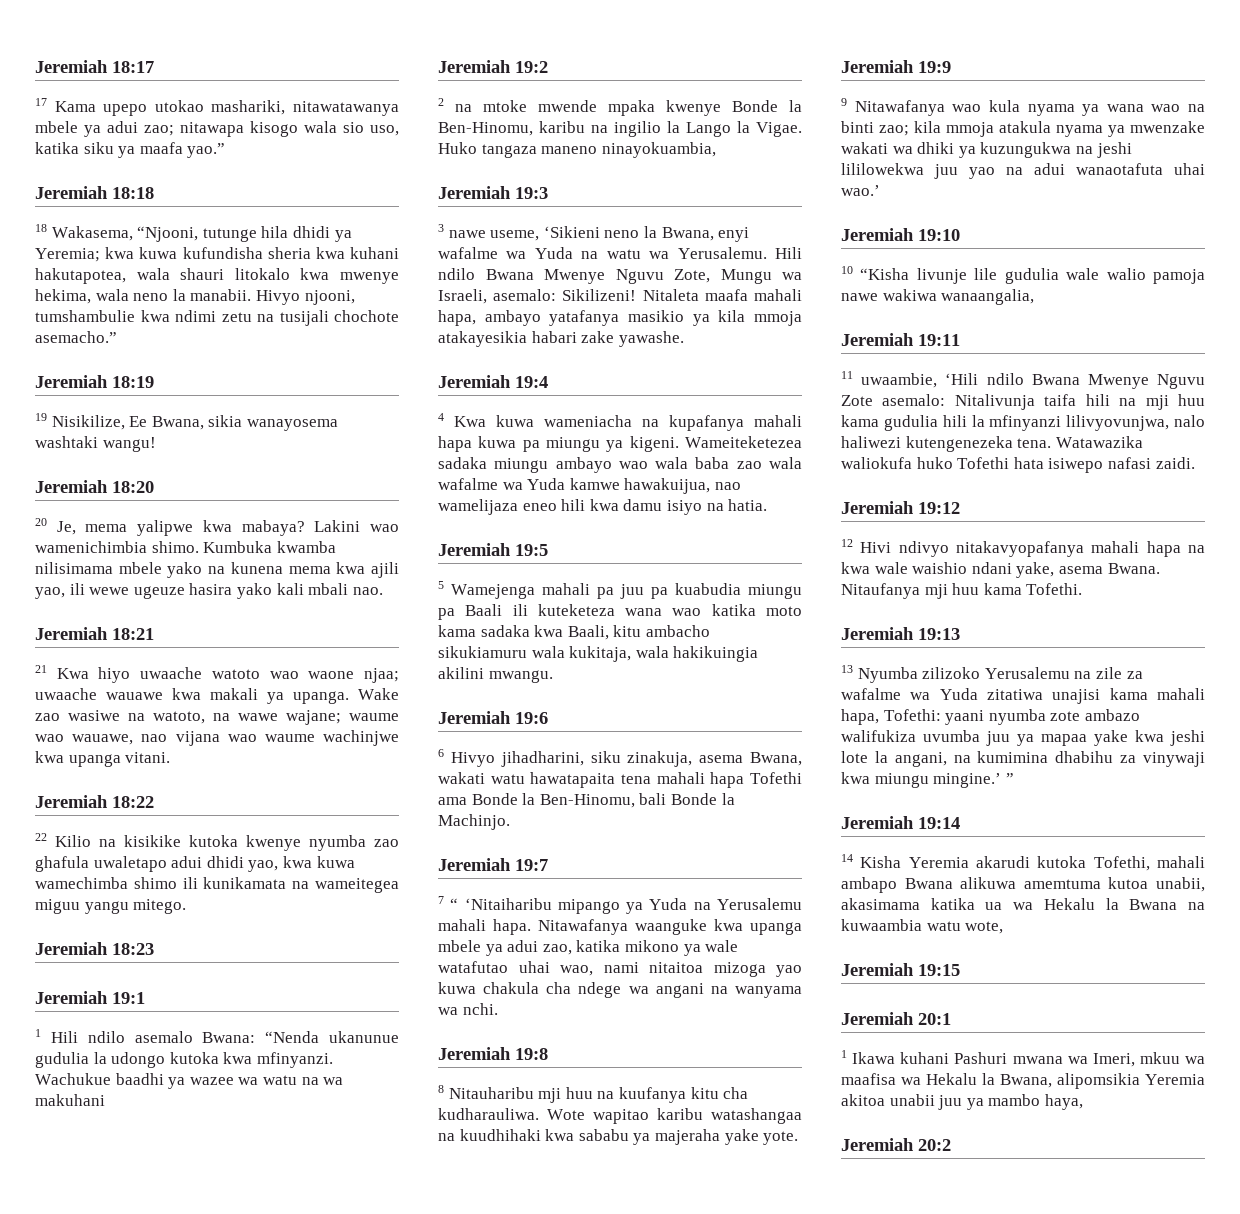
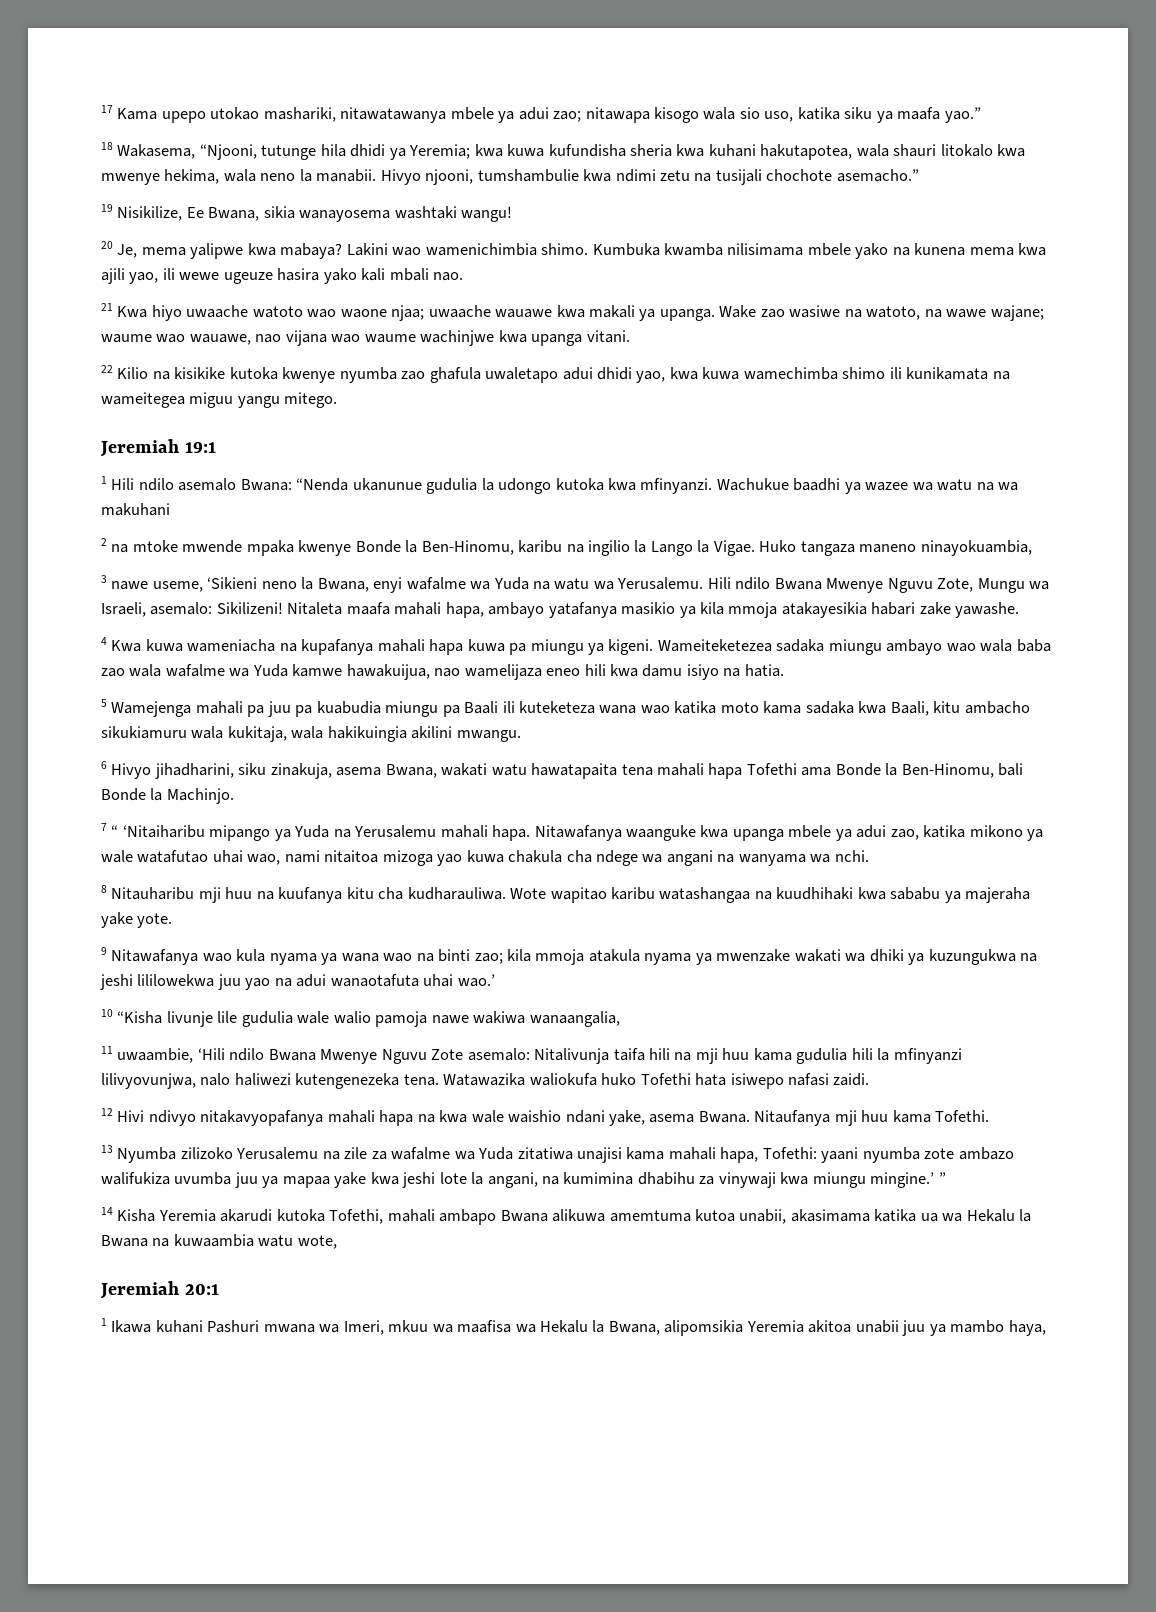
[35,60,154,73] Jeremiah 18:17 // -> (101, 109) none
[35,186,154,199] // Jeremiah 18:18 -> (981, 115) none
[35,375,154,388] // Jeremiah 18:19 -> (919, 175) none
[35,480,154,493] // Jeremiah 18:20 -> (513, 214) none
[35,627,154,640] // Jeremiah 18:21 -> (464, 276) none
[35,795,154,808] // Jeremiah 18:22 -> (630, 336) none
[35,942,154,955] // Jeremiah 18:23 -> (338, 400) none
[438,60,548,73] // Jeremiah 19:2 -> (170, 509) none
[438,186,548,199] // Jeremiah 19:3 -> (1032, 548) none
[438,375,548,388] // Jeremiah 19:4 -> (1020, 610) none
[438,543,548,556] // Jeremiah 19:5 -> (784, 670) none
[438,711,548,724] // Jeremiah 19:6 -> (521, 736) none
[438,858,548,871] // Jeremiah 19:7 -> (234, 796) none
[438,1047,548,1060] // Jeremiah 19:8 -> (869, 856) none
[841,60,951,73] // Jeremiah 19:9 -> (173, 920) none
[841,228,960,241] // Jeremiah 19:10 -> (495, 980) none
[841,333,960,346] // Jeremiah 19:11 -> (620, 1019) none
[841,501,960,514] // Jeremiah 19:12 -> (870, 1079) none
[841,627,960,640] // Jeremiah 19:13 -> (990, 1116) none
[841,816,960,829] // Jeremiah 19:14 -> (946, 1178) none
[841,963,960,976] // Jeremiah 19:15 -> (337, 1242) none
[841,1138,951,1151] // Jeremiah 20:2 -> (1046, 1328) none

